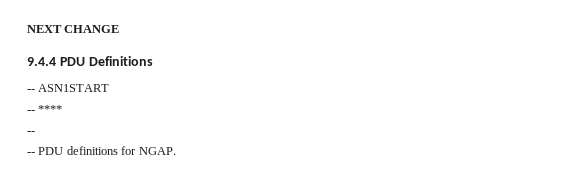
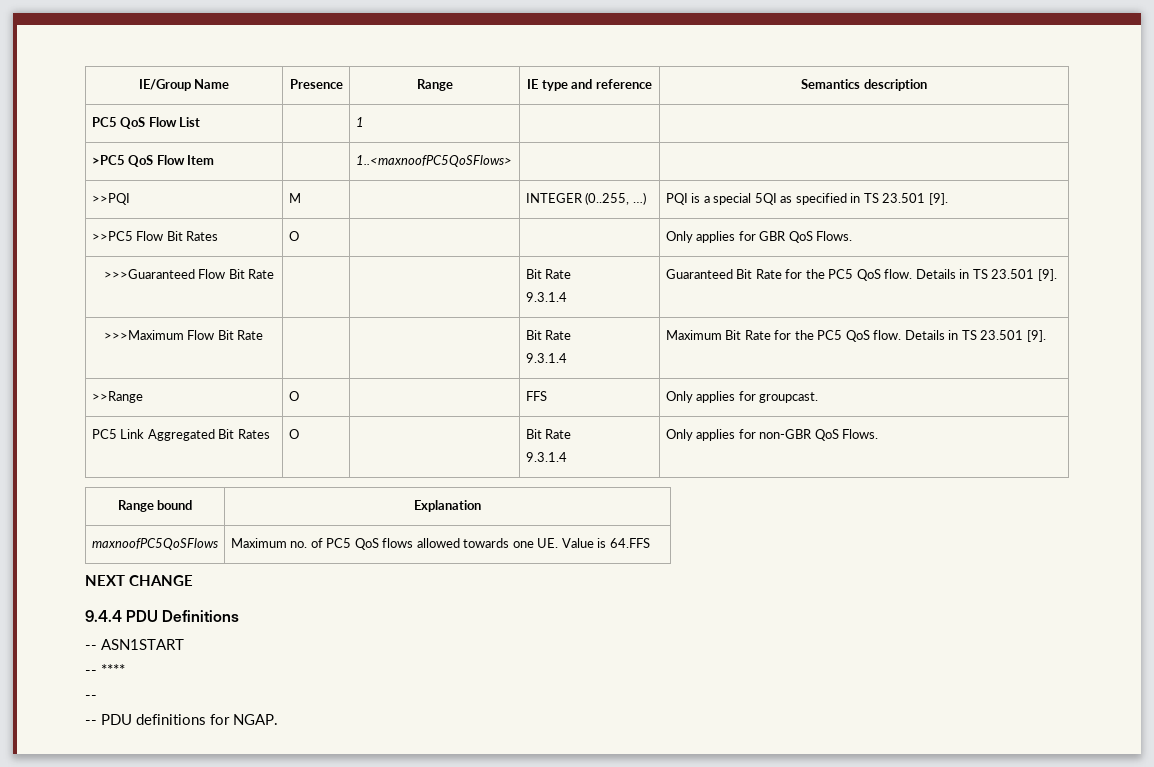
(27, 29) none -> [138,79,230,91] [289,79,343,89] [416,79,453,91] [527,79,652,91] [801,79,927,91] [91,117,201,129] [355,117,364,127] [91,155,215,167] [355,155,512,167] [91,193,130,205] [288,193,301,203] [525,192,646,205] [665,193,948,205] [91,231,219,241] [288,231,299,241] [665,231,853,243] [103,269,275,279] [525,269,572,279] [525,292,567,302] [665,269,1057,281] [103,330,264,340] [525,330,572,340] [525,353,567,363] [665,330,1046,342] [91,391,143,403] [288,391,299,401] [525,391,547,401] [665,391,819,403] [91,429,270,441] [288,429,299,439] [525,429,572,439] [525,452,567,462] [665,429,879,441] [117,500,193,512] [414,500,481,512] [91,538,218,550] [230,538,650,550] IE/Group Name | Presence | Range | IE type and reference | Semantics description // PC5 QoS Flow List | | 1 | | // >PC5 QoS Flow Item | | 1..<maxnoofPC5QoSFlows> | | // >>PQI | M | | INTEGER (0..255, …) | PQI is a special 5QI as specified in TS 23.501 [9]. // >>PC5 Flow Bit Rates | O | | | Only applies for GBR QoS Flows. // >>>Guaranteed Flow Bit Rate | | | Bit Rate // 9.3.1.4 | Guaranteed Bit Rate for the PC5 QoS flow. Details in TS 23.501 [9]. // >>>Maximum Flow Bit Rate | | | Bit Rate // 9.3.1.4 | Maximum Bit Rate for the PC5 QoS flow. Details in TS 23.501 [9]. // >>Range | O | | FFS | Only applies for groupcast. // PC5 Link Aggregated Bit Rates | O | | Bit Rate // 9.3.1.4 | Only applies for non-GBR QoS Flows. // Range bound | Explanation // maxnoofPC5QoSFlows | Maximum no. of PC5 QoS flows allowed towards one UE. Value is 64.FFS //

